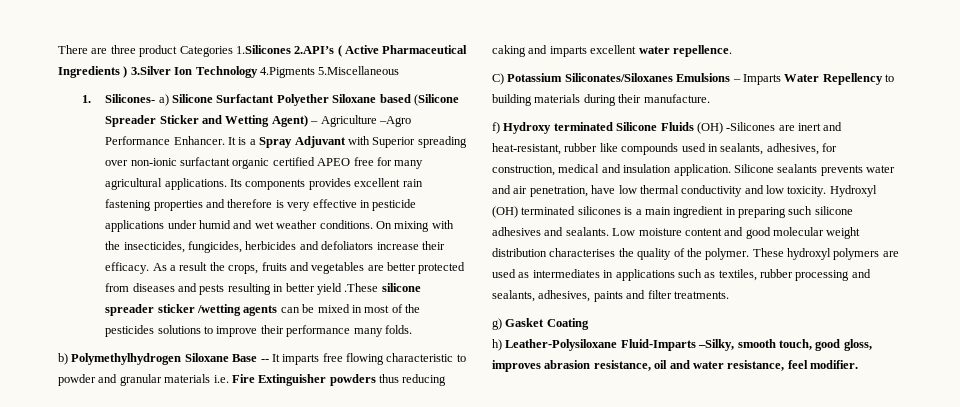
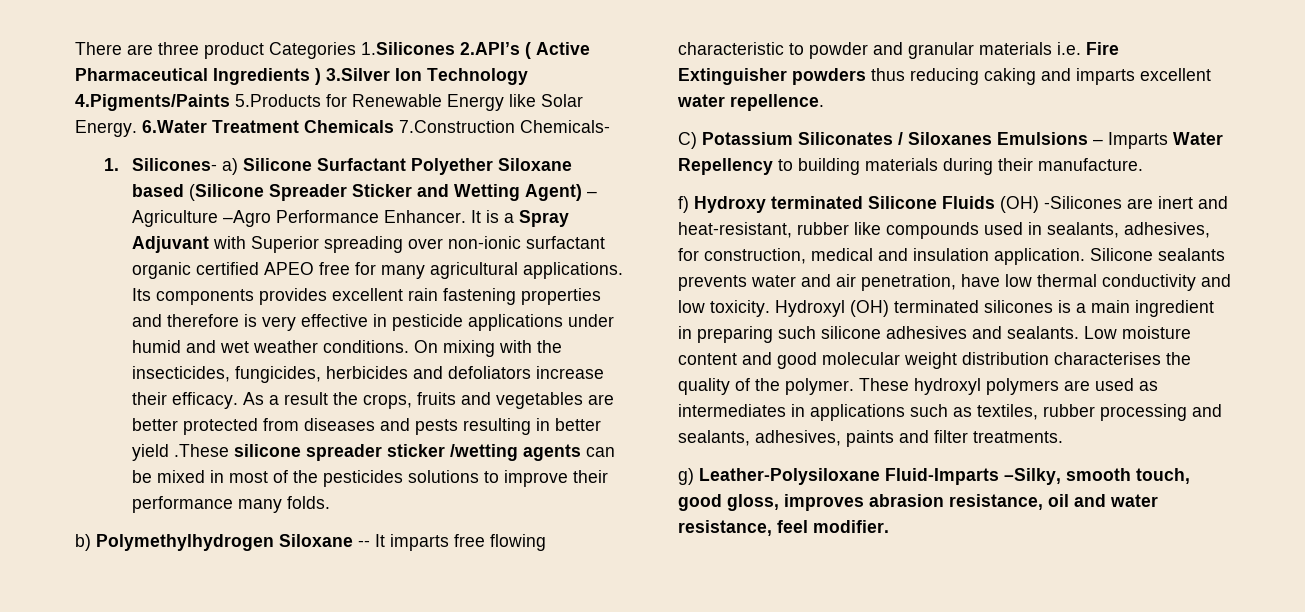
[259,66,400,78] 4.Pigments 5.Miscellaneous -> [75,94,583,111] [75,120,610,137] 4.Pigments/Paints 5.Products for Renewable Energy like Solar Energy. 6.Water Treatment Chemicals 7.Construction Chemicals-
[232,354,258,362] Base -> (353, 540) none
[564,73,673,82] Siliconates/Siloxanes -> [798,132,992,145] Siliconates / Siloxanes
[505,318,589,330] [492,339,502,351] Gasket Coating // h) -> (694, 476) none

